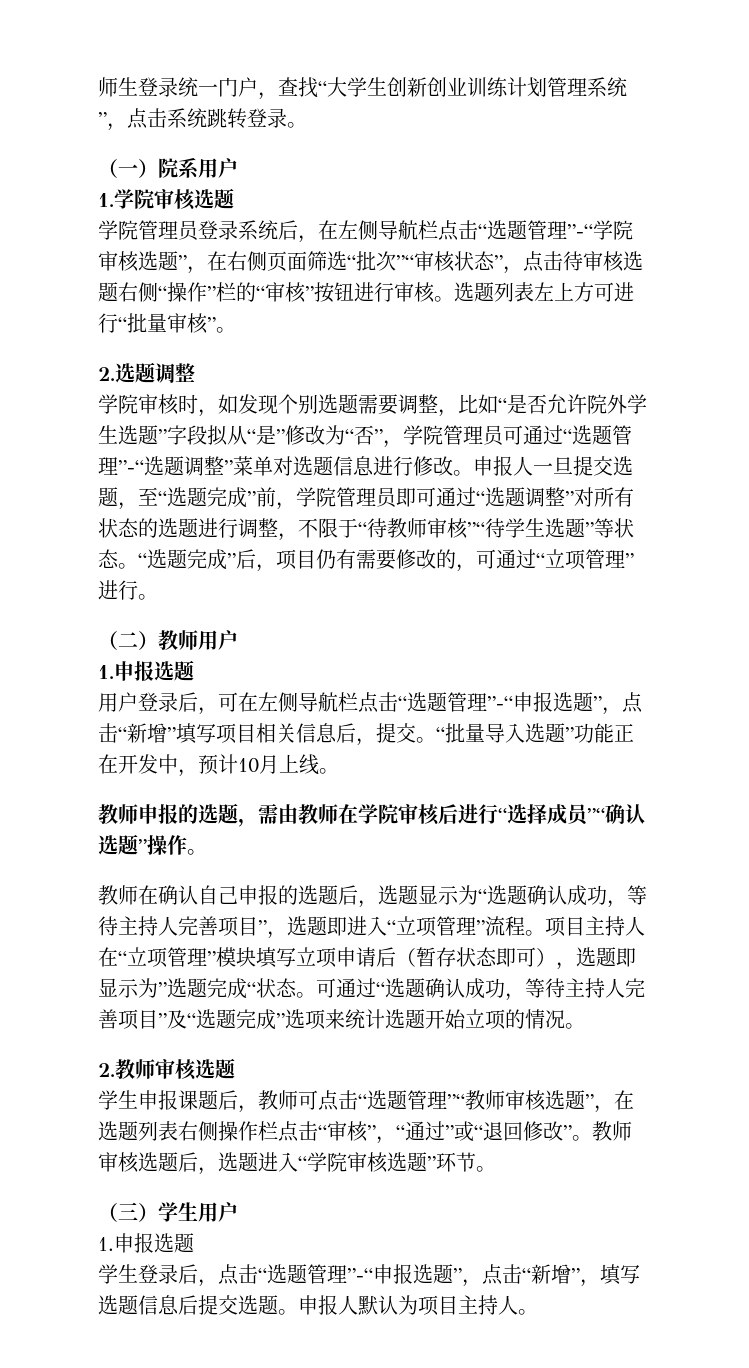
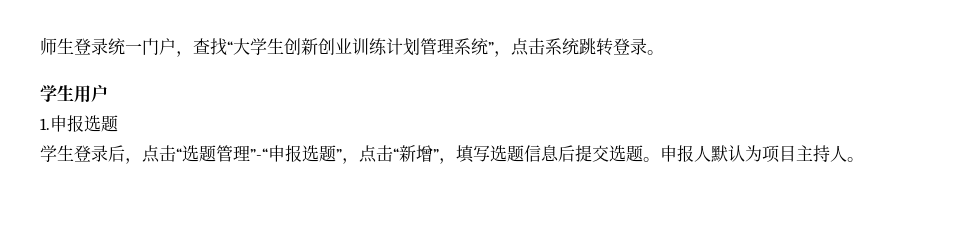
[98,157,238,179] [98,188,234,210] [98,220,633,243] [98,251,643,274] [98,282,634,303] [98,313,236,334] [98,362,195,383] [98,394,647,417] [98,425,632,448] [98,456,633,476] [98,487,634,510] [98,518,634,541] [98,549,634,572] [98,580,158,600] [98,630,238,650] [98,660,194,681] [98,692,643,715] [98,723,634,746] [98,754,339,777] [98,803,645,827] [98,834,207,855] [98,885,647,908] [98,916,645,939] [98,947,636,970] [98,978,645,1001] [98,1009,585,1030] [98,1058,235,1080] [98,1090,634,1113] [98,1121,632,1144] [98,1152,496,1175] [98,1202,158,1222] （一）院系用户 // 1.学院审核选题 // 学院管理员登录系统后，在左侧导航栏点击“选题管理”-“学院审核选题”，在右侧页面筛选“批次”“审核状态”，点击待审核选题右侧“操作”栏的“审核”按钮进行审核。选题列表左上方可进行“批量审核”。 // 2.选题调整 // 学院审核时，如发现个别选题需要调整，比如“是否允许院外学生选题”字段拟从“是”修改为“否”，学院管理员可通过“选题管理”-“选题调整”菜单对选题信息进行修改。申报人一旦提交选题，至“选题完成”前，学院管理员即可通过“选题调整”对所有状态的选题进行调整，不限于“待教师审核”“待学生选题”等状态。“选题完成”后，项目仍有需要修改的，可通过“立项管理”进行。 // （二）教师用户 // 1.申报选题 // 用户登录后，可在左侧导航栏点击“选题管理”-“申报选题”，点击“新增”填写项目相关信息后，提交。“批量导入选题”功能正在开发中，预计10月上线。 // 教师申报的选题，需由教师在学院审核后进行“选择成员”“确认选题”操作。 // 教师在确认自己申报的选题后，选题显示为“选题确认成功，等待主持人完善项目”，选题即进入“立项管理”流程。项目主持人在“立项管理”模块填写立项申请后（暂存状态即可），选题即显示为”选题完成“状态。可通过“选题确认成功，等待主持人完善项目”及“选题完成”选项来统计选题开始立项的情况。 // 2.教师审核选题 // 学生申报课题后，教师可点击“选题管理”“教师审核选题”，在选题列表右侧操作栏点击“审核”，“通过”或“退回修改”。教师审核选题后，选题进入“学院审核选题”环节。 // （三） -> (664, 52) none

